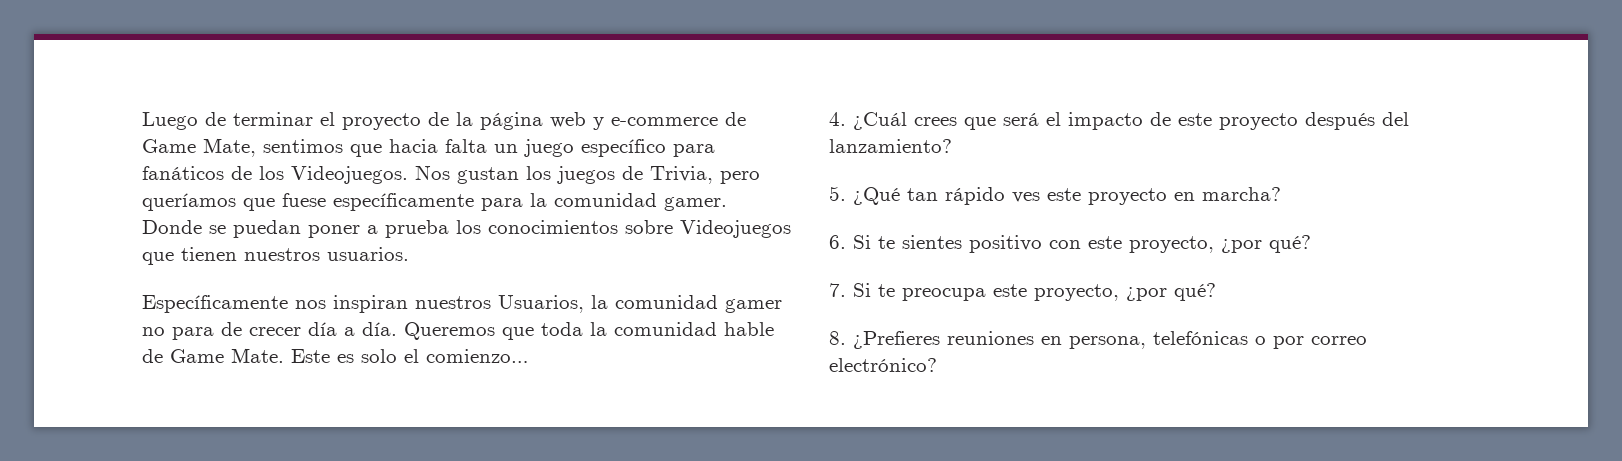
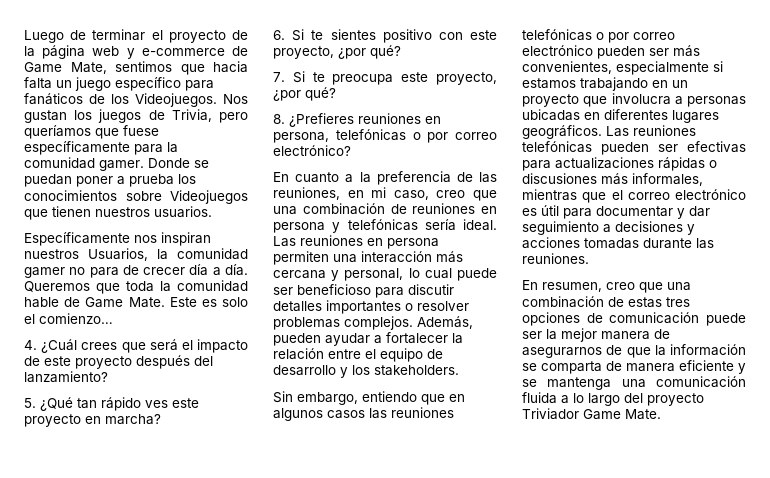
(937, 365) none -> [273,171,497,185] [273,187,497,201] [273,203,497,215] [273,219,497,233] [273,235,439,249] [273,251,463,265] [273,268,497,281] [273,284,454,298] [273,300,469,314] [273,316,473,330] [273,332,463,346] [273,348,443,362] [273,365,459,378] [273,391,465,405] [273,407,454,421] [522,29,675,43] [522,45,700,59] [522,61,723,75] [522,77,688,91] [522,93,746,107] [522,109,719,123] [522,125,696,139] [522,141,746,155] [522,157,717,171] [522,173,703,186] [522,189,746,203] [522,205,710,219] [522,221,695,235] [522,237,714,249] [522,253,589,264] [522,280,691,293] [522,296,690,308] [522,312,746,326] [522,328,670,342] [522,344,746,358] [522,360,746,374] [522,376,746,390] [522,392,704,406] [522,408,661,420] // En cuanto a la preferencia de las reuniones, en mi caso, creo que una combinación de reuniones en persona y telefónicas sería ideal. Las reuniones en persona permiten una interacción más cercana y personal, lo cual puede ser beneficioso para discutir detalles importantes o resolver problemas complejos. Además, pueden ayudar a fortalecer la relación entre el equipo de desarrollo y los stakeholders. // Sin embargo, entiendo que en algunos casos las reuniones telefónicas o por correo electrónico pueden ser más convenientes, especialmente si estamos trabajando en un proyecto que involucra a personas ubicadas en diferentes lugares geográficos. Las reuniones telefónicas pueden ser efectivas para actualizaciones rápidas o discusiones más informales, mientras que el correo electrónico es útil para documentar y dar seguimiento a decisiones y acciones tomadas durante las reuniones. // En resumen, creo que una combinación de estas tres opciones de comunicación puede ser la mejor manera de asegurarnos de que la información se comparta de manera eficiente y se mantenga una comunicación fluida a lo largo del proyecto Triviador Game Mate.

